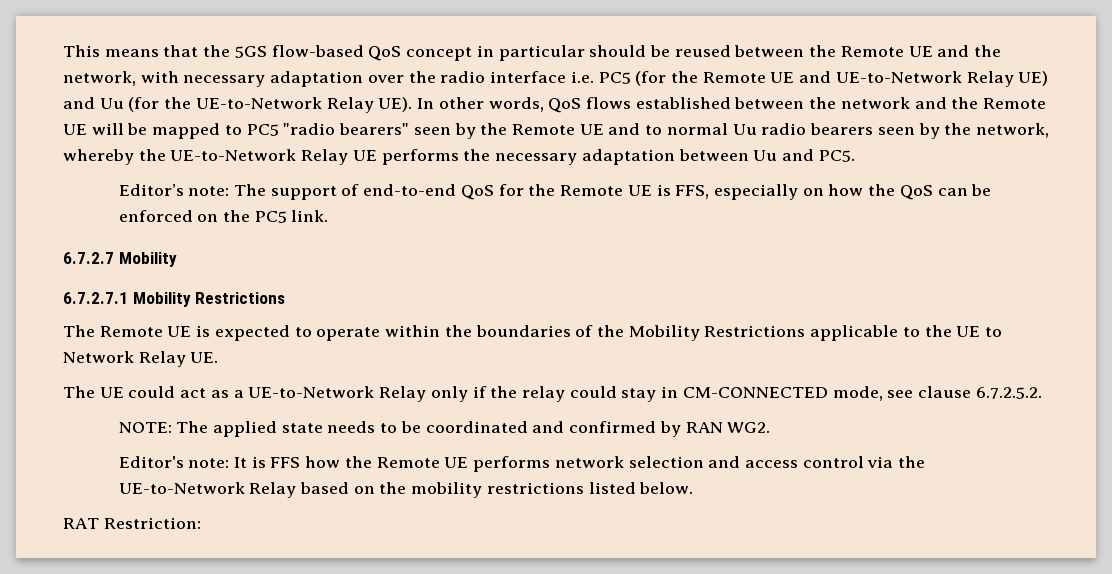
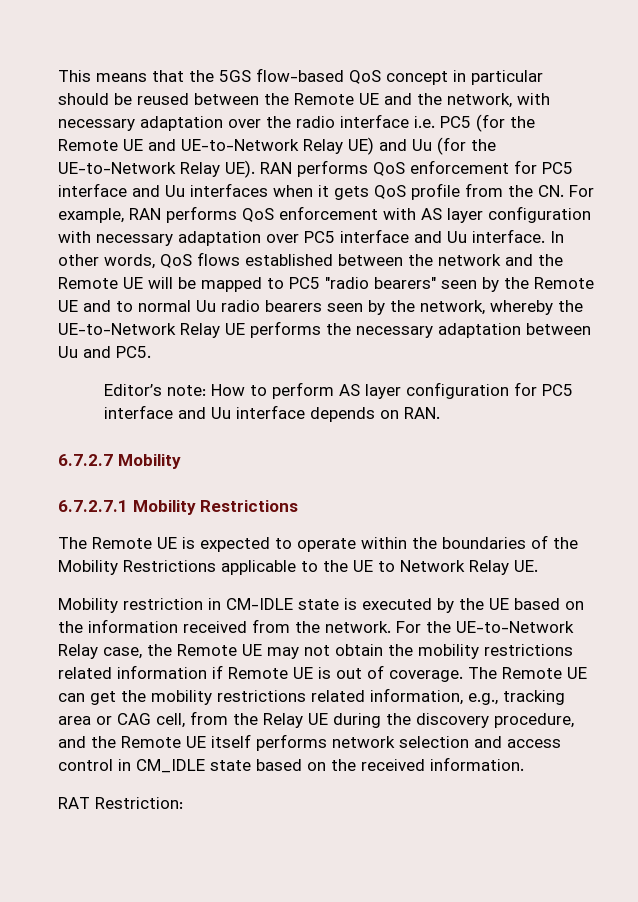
(413, 104) none -> [260,160,573,177] [58,183,594,200] [58,206,591,223] [58,229,545,246] RAN performs QoS enforcement for PC5 interface and Uu interfaces when it gets QoS profile from the CN. For example, RAN performs QoS enforcement with AS layer configuration with necessary adaptation over PC5 interface and Uu interface.
[234,184,992,200] [118,210,329,223] The support of end-to-end QoS for the Remote UE is FFS, especially on how the QoS can be enforced on the PC5 link. -> [210,382,573,399] [103,405,440,422] How to perform AS layer configuration for PC5 interface and Uu interface depends on RAN.
[63,386,1042,402] [118,421,771,437] [118,456,469,468] The UE could act as a UE-to-Network Relay only if the relay could stay in CM-CONNECTED mode, see clause 6.7.2.5.2. // NOTE: The applied state needs to be coordinated and confirmed by RAN WG2. // Editor's note: It is FFS how the Remote UE -> [58,598,584,613] [58,619,574,633] [58,644,573,659] [58,665,587,682] [58,688,565,705] [58,711,574,728] [58,734,251,748] Mobility restriction in CM-IDLE state is executed by the UE based on the information received from the network. For the UE-to-Network Relay case, the Remote UE may not obtain the mobility restrictions related information if Remote UE is out of coverage. The Remote UE can get the mobility restrictions related information, e.g., tracking area or CAG cell, from the Relay UE during the discovery procedure, and the Remote UE itself
[867,456,926,468] [118,482,694,498] via the UE-to-Network Relay based on the mobility restrictions listed below. -> [118,757,524,773] in CM_IDLE state based on the received information.

